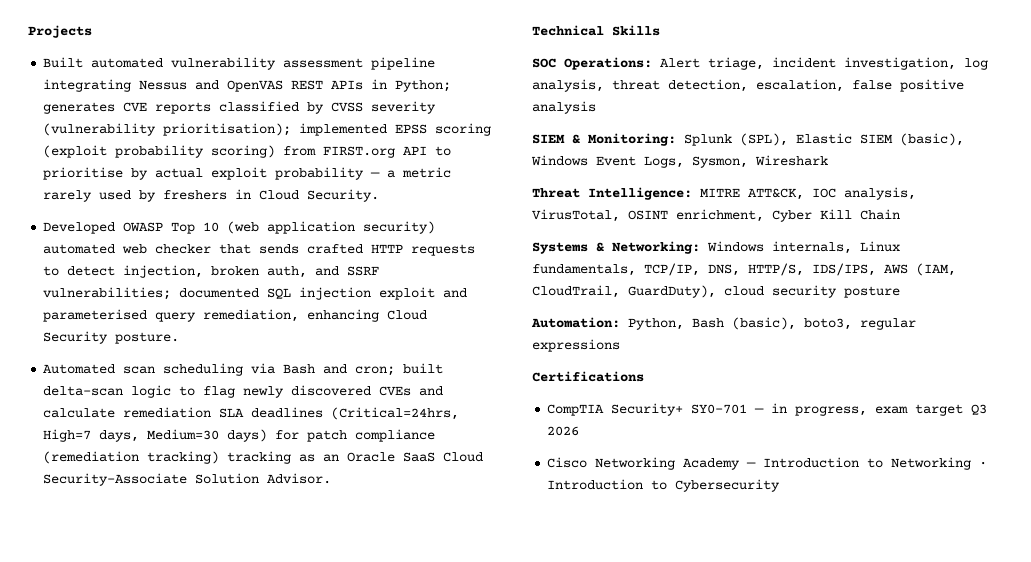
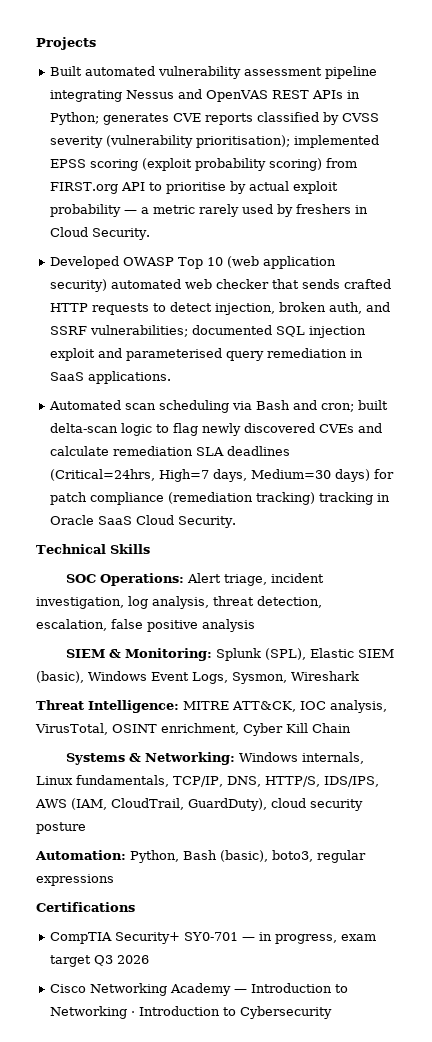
[203,309,428,322] [43,331,180,344] remediation, enhancing Cloud Security posture. -> [267,348,364,358] [50,371,172,384] remediation in SaaS applications.
[299,454,340,462] as an -> [377,493,391,502] in
[43,473,332,486] Security-Associate Solution Advisor. -> [178,516,237,528] Security.

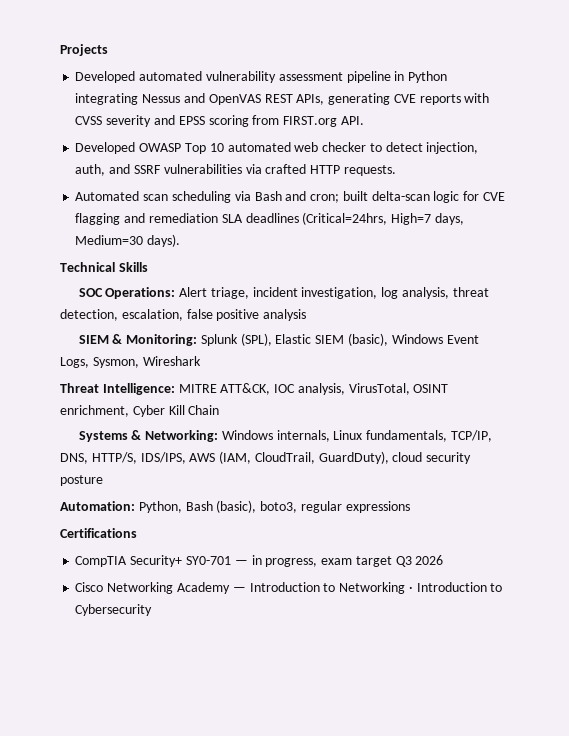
[50,66,83,76] Built -> [75,71,136,83] Developed
(378, 72) none -> [394,71,448,83] in Python
[312,90,361,99] [50,112,380,125] [50,135,380,148] [50,158,358,171] [50,181,339,194] [50,204,369,217] [50,227,151,240] [50,256,337,269] [50,279,392,292] [50,303,150,315] APIs in Python; generates CVE reports classified by CVSS severity (vulnerability prioritisation); implemented EPSS scoring (exploit probability scoring) from FIRST.org API to prioritise by actual exploit probability — a metric rarely used by freshers in Cloud Security. // Developed OWASP Top 10 (web application security) automated web checker that sends crafted HTTP requests -> [296,93,490,105] [75,115,364,127] [75,142,367,154] APIs, generating CVE reports with CVSS severity and EPSS scoring from FIRST.org API. // Developed OWASP Top 10 automated web checker
[279,302,327,312] broken -> (479, 148) none
[90,325,367,338] [50,348,364,361] [50,371,172,384] vulnerabilities; documented SQL injection exploit and parameterised query remediation in SaaS applications. -> [163,164,396,176] vulnerabilities via crafted HTTP requests.
[156,423,383,436] [50,446,110,456] to flag newly discovered CVEs and calculate -> [463,191,505,201] [75,213,146,225] for CVE flagging and
[335,469,395,482] [50,492,391,505] [50,515,237,528] days) for patch compliance (remediation tracking) tracking in Oracle SaaS Cloud Security. -> [147,234,181,247] days).

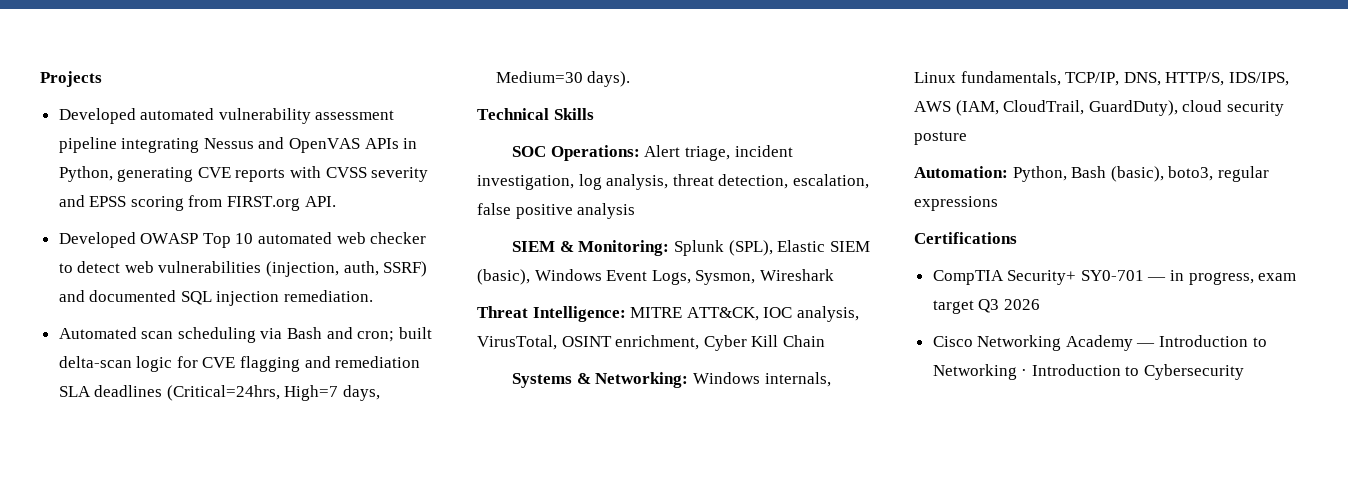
[394,71,448,83] in Python -> (117, 145) none
[264,94,325,105] REST APIs, -> [364,138,418,149] [58,166,113,182] APIs in Python,
[426,142,479,154] [75,164,396,176] injection, auth, and SSRF vulnerabilities via crafted HTTP requests. -> [124,261,428,277] [58,290,374,306] web vulnerabilities (injection, auth, SSRF) and documented SQL injection remediation.

